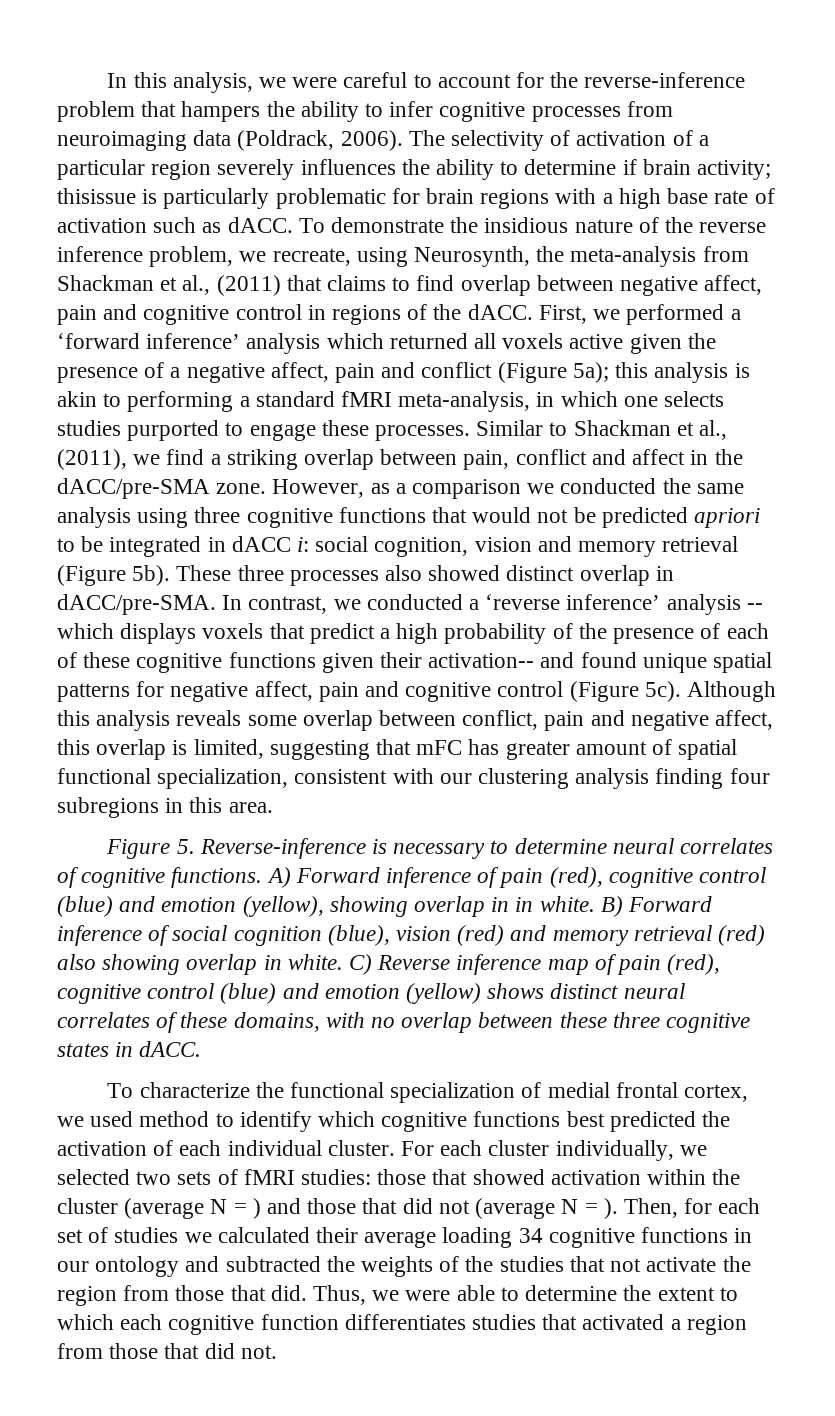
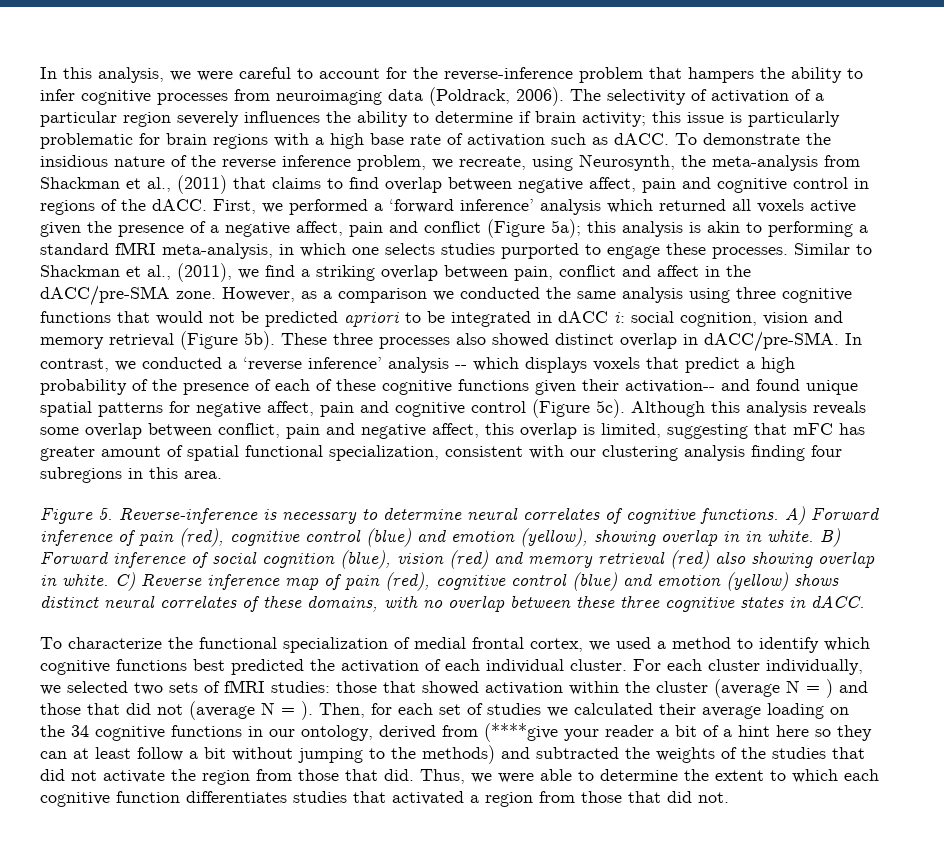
[57,188,136,204] thisissue -> [652,111,724,123] this issue
(134, 1119) none -> [657,641,666,649] a
(513, 1237) none -> [830,707,849,715] [40,725,65,737] on the
[95,1256,180,1277] ontology -> [301,723,872,742] [40,745,495,764] ontology, derived from (****give your reader a bit of a hint here so they can at least follow a bit without jumping to the methods)
(605, 1264) none -> [40,769,65,781] did

